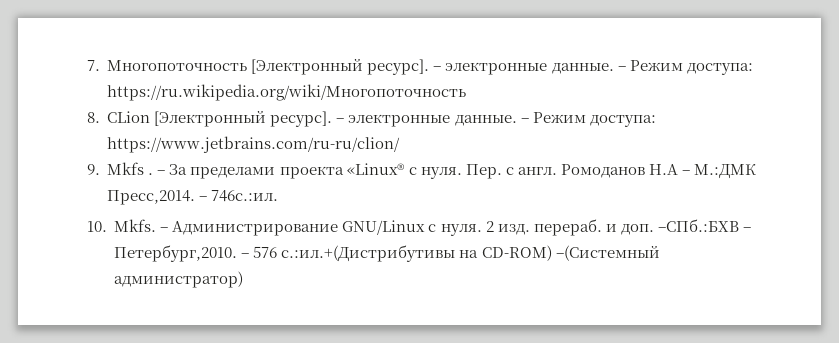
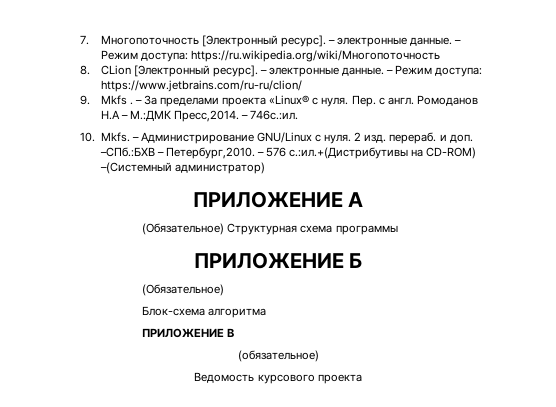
(244, 279) none -> [192,191,364,208] [142,223,398,235] [193,252,363,269] [142,284,225,296] [142,306,267,318] [142,328,235,338] [237,350,319,362] [194,372,362,384] // ПРИЛОЖЕНИЕ А // (Обязательное) Структурная схема программы // ПРИЛОЖЕНИЕ Б // (Обязательное) // Блок-схема алгоритма // ПРИЛОЖЕНИЕ В // (обязательное) // Ведомость курсового проекта

